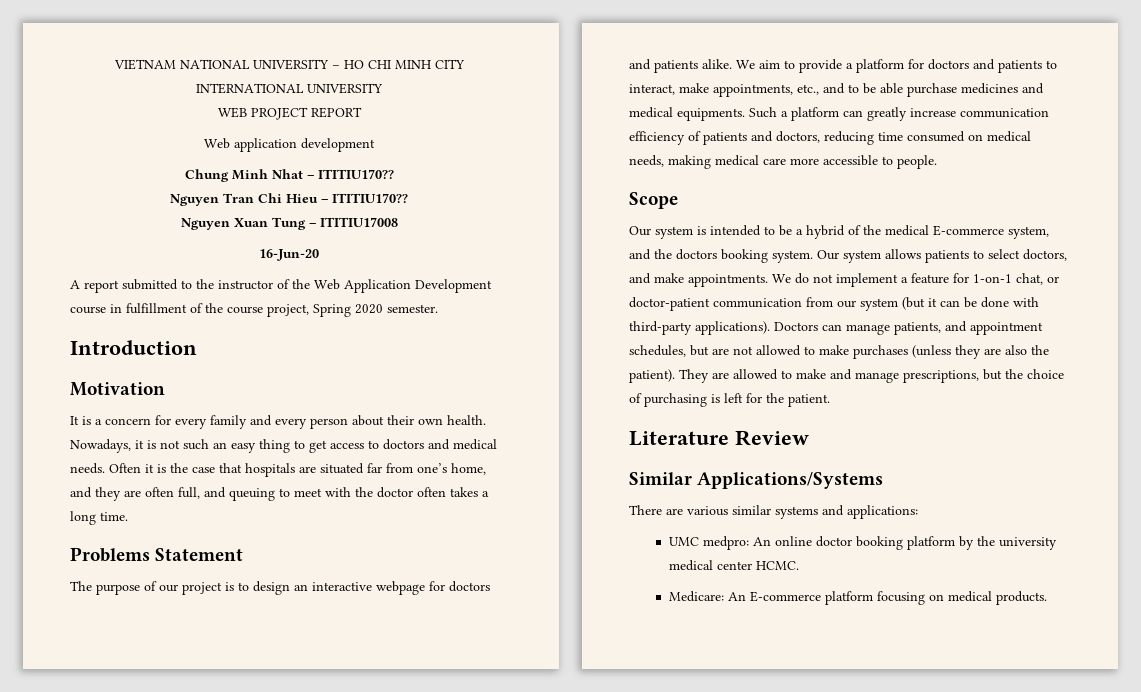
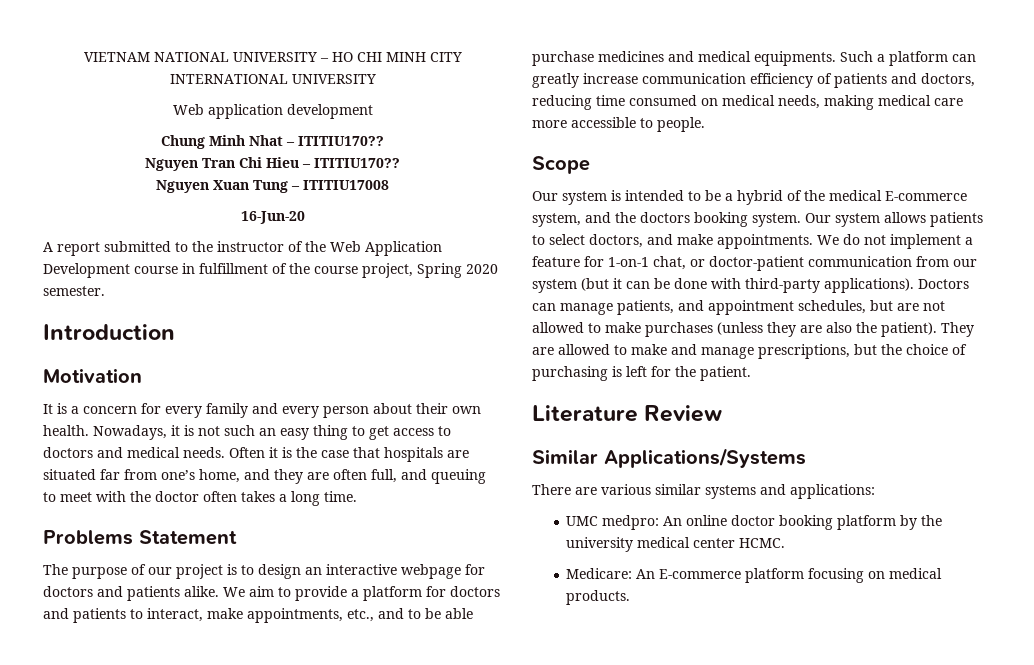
[217,107,362,120] // WEB PROJECT REPORT -> (376, 79) none

